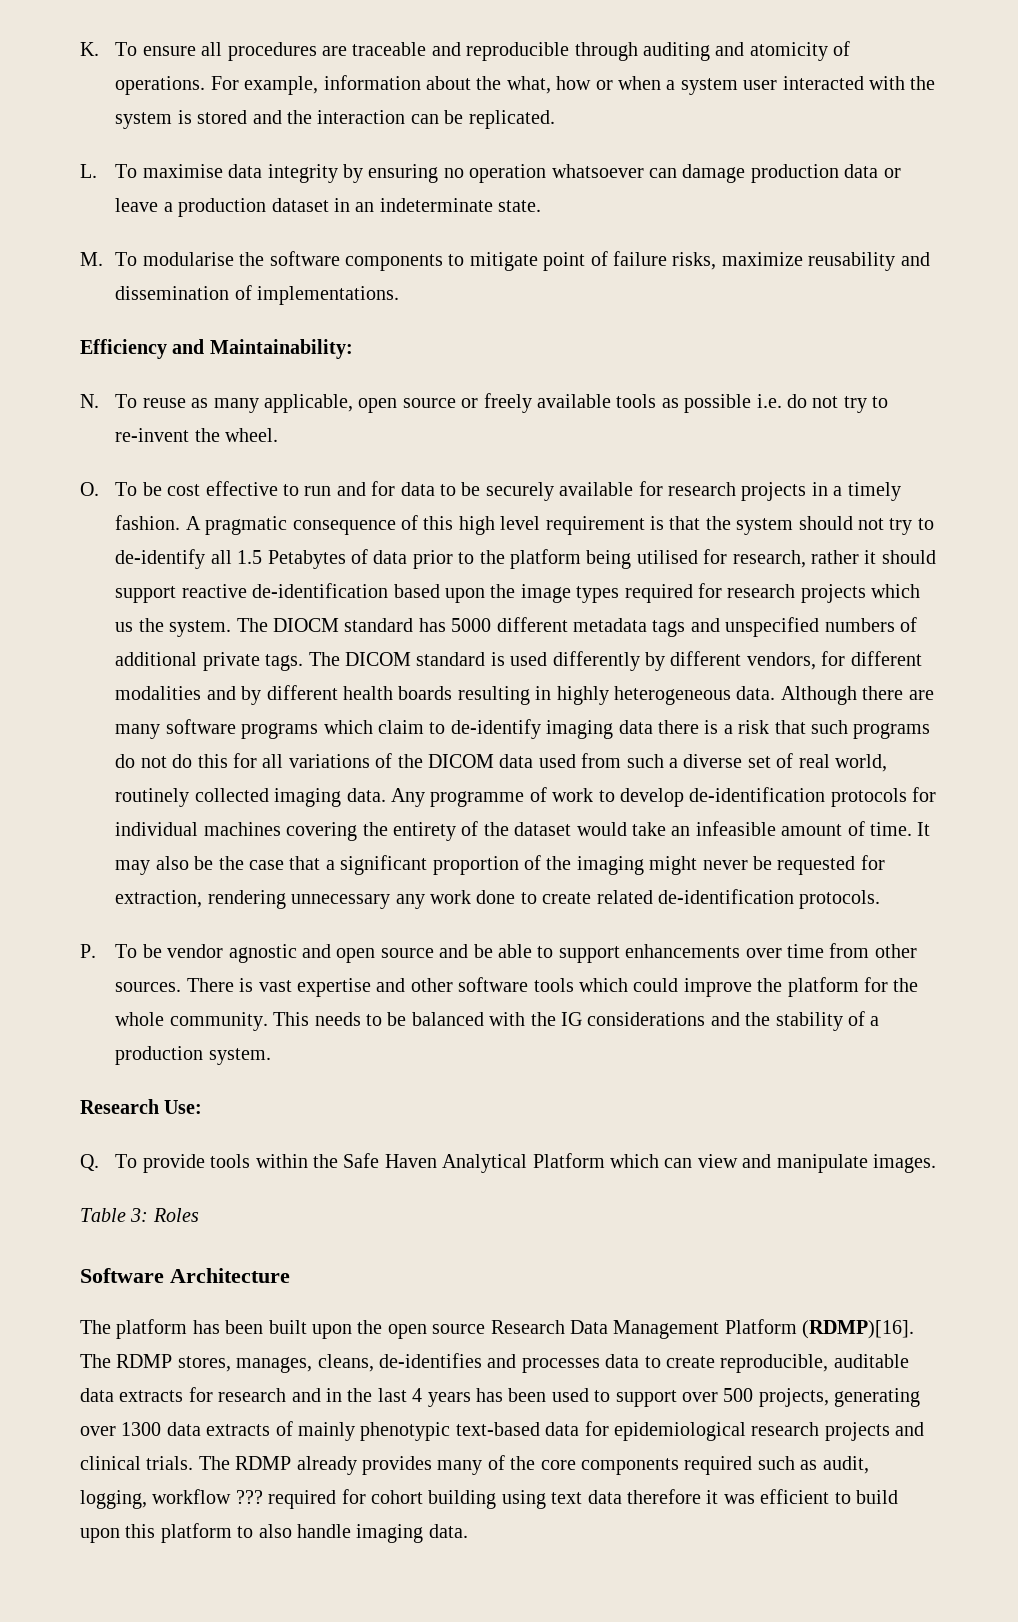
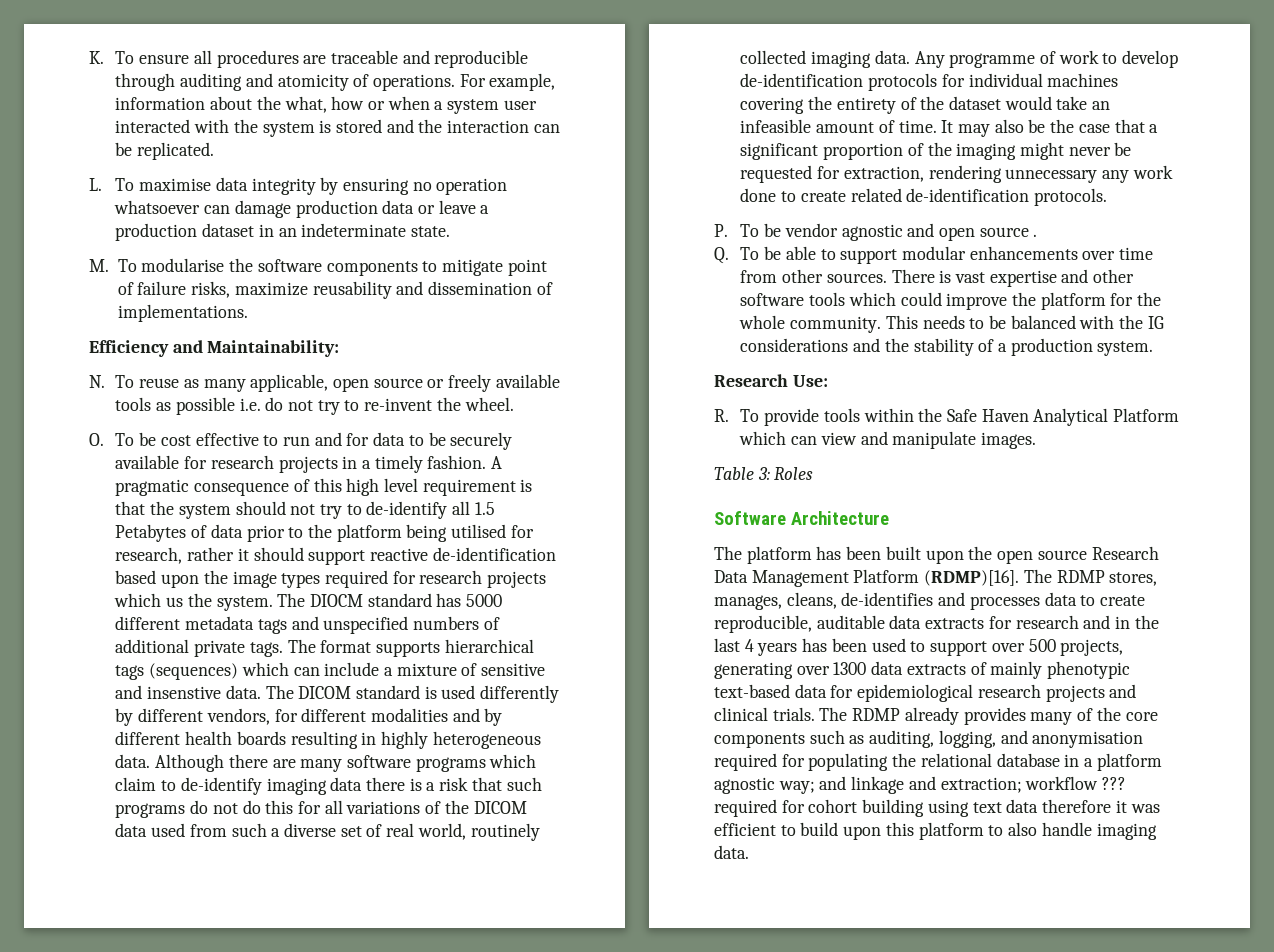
(340, 659) none -> [320,639,534,657] [115,662,546,680] [115,685,294,699] format supports hierarchical tags (sequences) which can include a mixture of sensitive and insenstive data. The
[439,944,469,958] and -> [1033,234,1038,237] [714,247,760,264] . // Q. To
(620, 954) none -> [902,246,967,260] modular
[80,1154,99,1171] Q. -> [714,409,729,422] R.
[684,1456,753,1475] required -> (805, 740) none
[822,1456,869,1474] [80,1490,147,1509] audit, logging, -> [869,730,1144,748] [714,753,1162,771] [714,776,1022,794] auditing, logging, and anonymisation required for populating the relational database in a platform agnostic way; and linkage and extraction;

